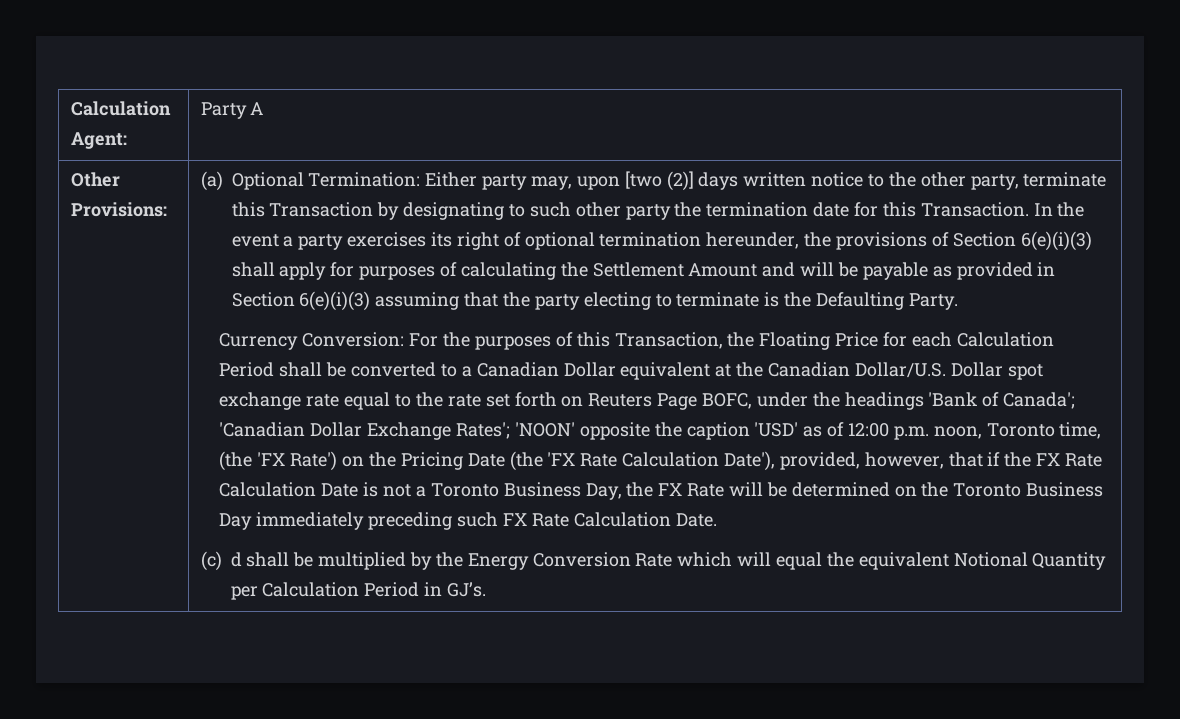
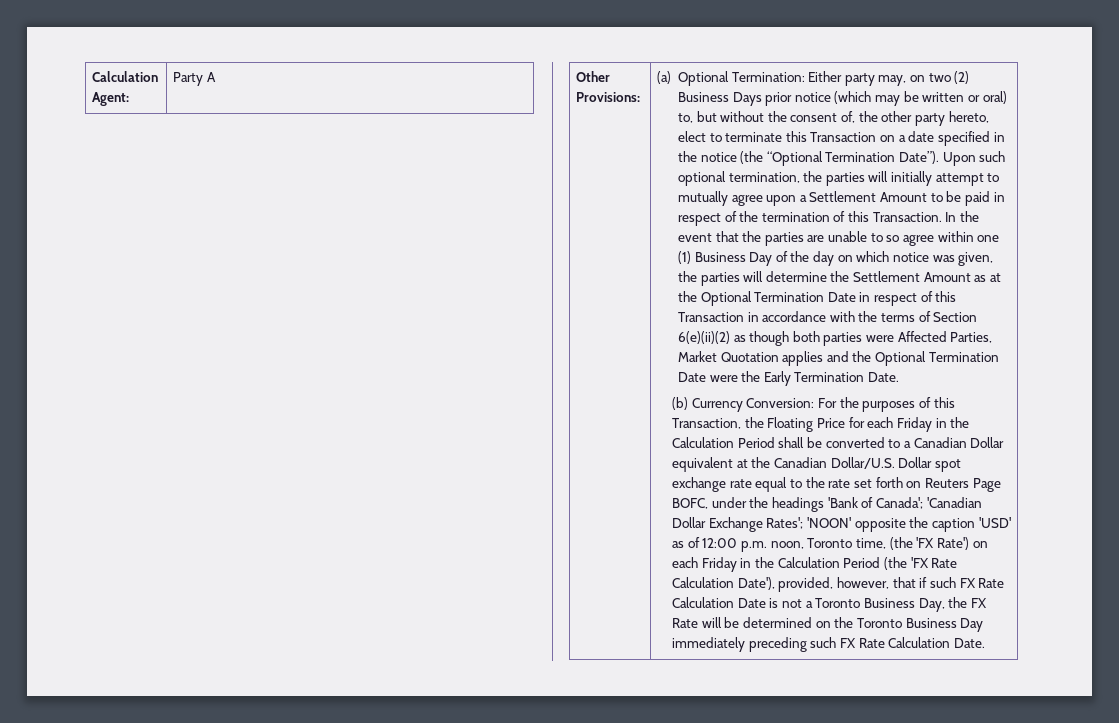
[576,171,1107,191] [231,202,879,220] upon [two (2)] days written notice to the other party, terminate this Transaction by designating to such other party the termination date for -> [910,71,970,84] [677,91,1007,106] [677,111,989,126] [677,131,1005,146] [677,151,1006,166] [677,171,1000,186] [677,191,1005,206] [677,211,846,226] on two (2) Business Days prior notice (which may be written or oral) to, but without the consent of, the other party hereto, elect to terminate this Transaction on a date specified in the notice (the “Optional Termination Date”). Upon such optional termination, the parties will initially attempt to mutually agree upon a Settlement Amount to be paid in respect of the termination of
[283,231,1092,251] [231,262,1056,280] [231,291,958,311] a party exercises its right of optional termination hereunder, the provisions of Section 6(e)(i)(3) shall apply for purposes of calculating the Settlement Amount and will be payable as provided in Section 6(e)(i)(3) assuming that the party electing to terminate is the Defaulting Party. // -> [715,231,1000,246] [677,251,994,266] [677,271,1002,286] [677,291,957,306] [677,311,978,322] [677,331,993,346] [677,351,999,366] [677,371,900,386] [672,397,689,410] that the parties are unable to so agree within one (1) Business Day of the day on which notice was given, the parties will determine the Settlement Amount as at the Optional Termination Date in respect of this Transaction in accordance with the terms of Section 6(e)(ii)(2) as though both parties were Affected Parties, Market Quotation applies and the Optional Termination Date were the Early Termination Date. // (b)
(952, 339) none -> [896,417,970,432] Friday in the
[368,452,505,470] the Pricing Date -> [672,557,881,572] each Friday in the Calculation Period
[1004,452,1032,467] the -> [929,577,956,588] such
[200,551,1107,571] [230,582,487,600] // (c) d shall be multiplied by the Energy Conversion Rate which will equal the equivalent Notional Quantity per Calculation Period in GJ’s. -> (985, 643) none

